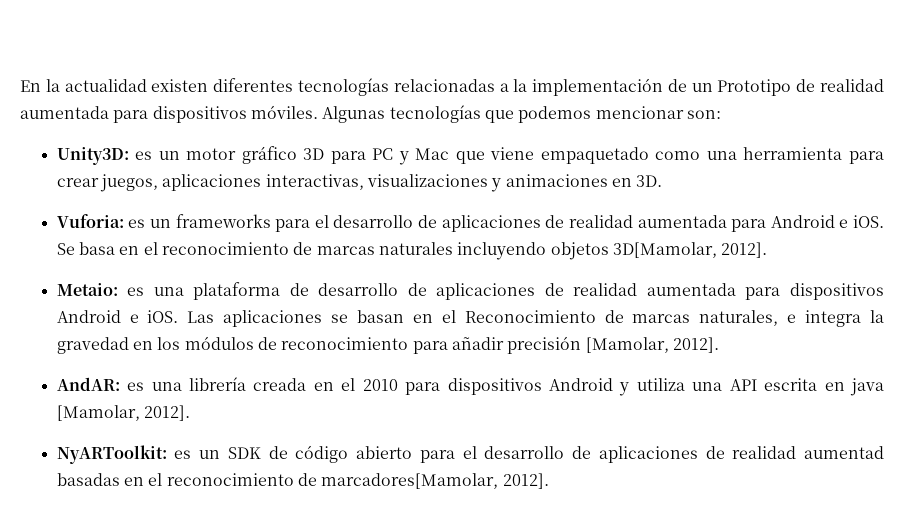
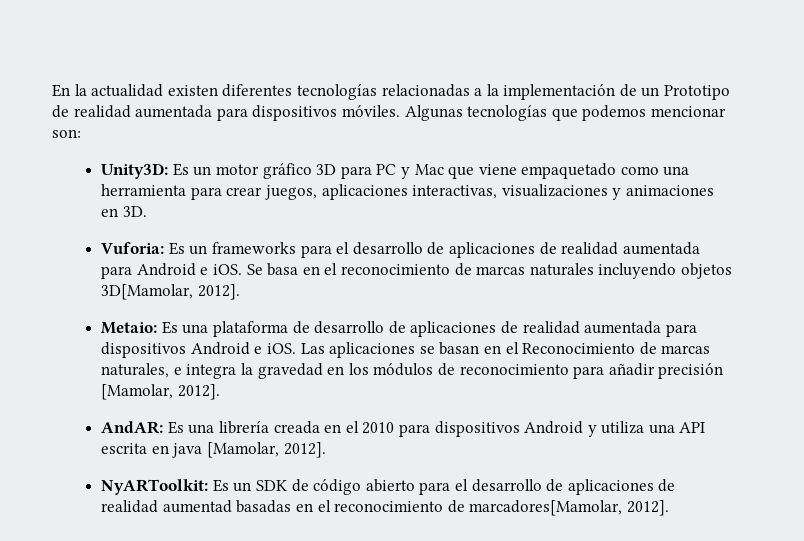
[135,151,153,160] es -> [172,163,189,176] Es
[128,219,146,228] es -> [168,242,185,255] Es
[127,287,145,296] es -> [161,321,178,334] Es
[127,382,145,391] es -> [167,421,184,434] Es
[174,450,192,459] es -> [212,479,229,492] Es

